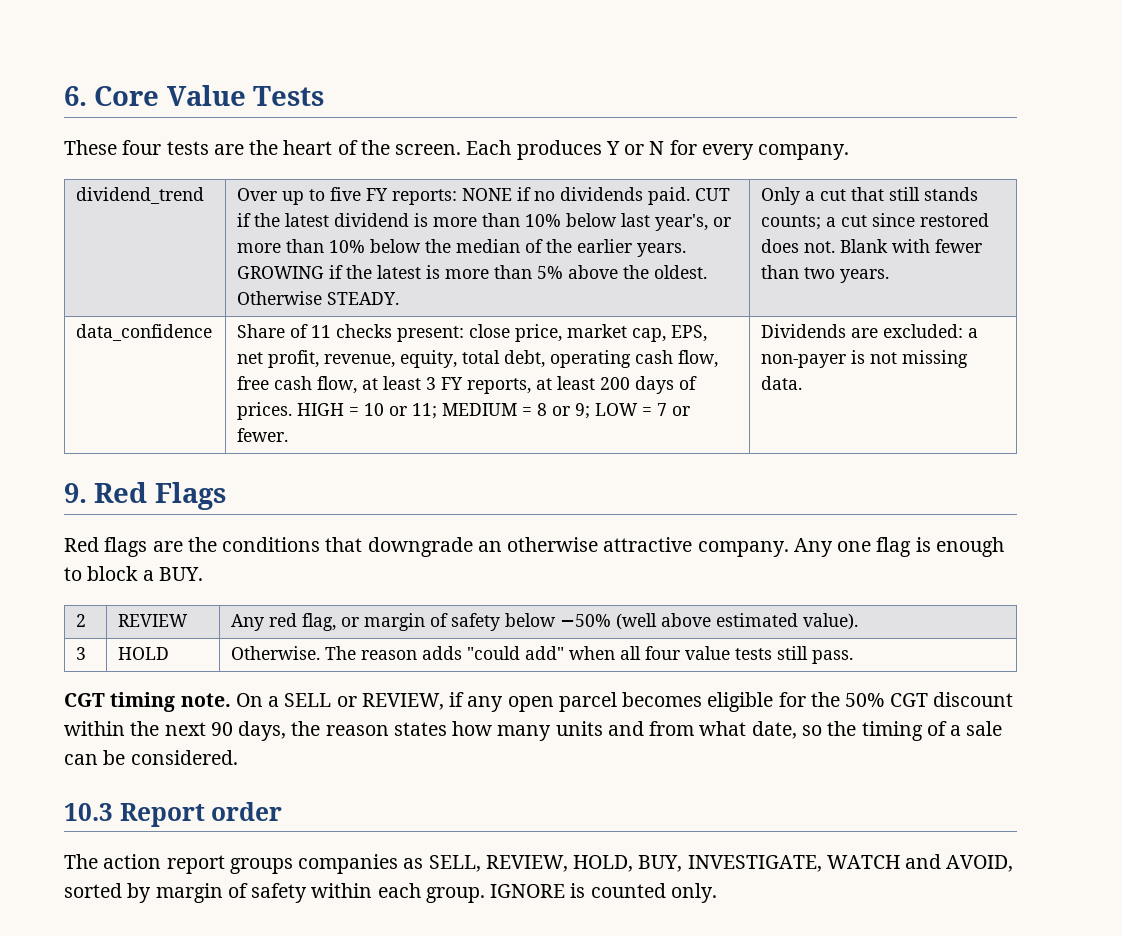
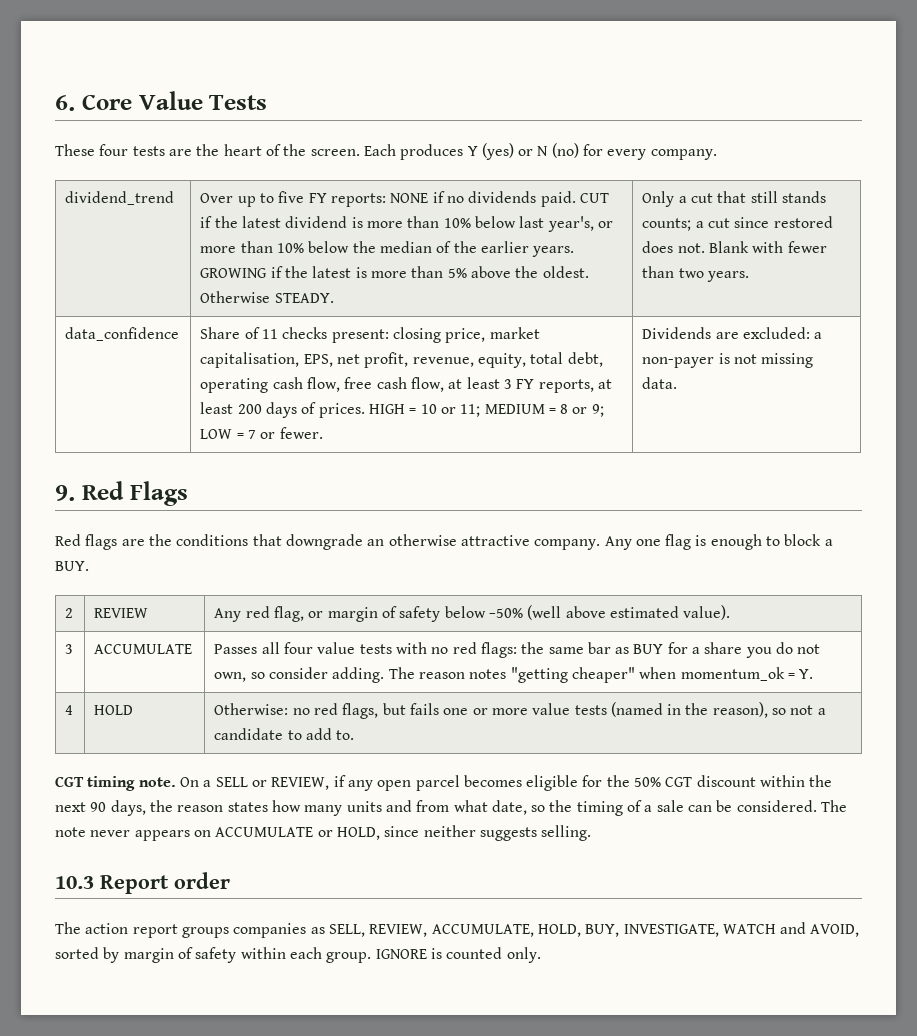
(620, 148) none -> [481,143,514,160] (yes)
(665, 148) none -> [551,143,579,158] (no)
[469,324,511,338] close -> [392,327,441,343] closing
[632,328,667,342] cap, -> [200,352,300,368] capitalisation,
[118,647,170,660] [231,646,854,664] HOLD | Otherwise. The reason adds "could add" when all four value tests still pass. -> [94,644,193,654] [214,642,821,658] [214,667,814,683] [65,705,74,715] [94,705,134,715] [214,702,826,719] [214,728,355,740] ACCUMULATE | Passes all four value tests with no red flags: the same bar as BUY for a share you do not own, so consider adding. The reason notes "getting cheaper" when momentum_ok = Y. // 4 | HOLD | Otherwise: no red flags, but fails one or more value tests (named in the reason), so not a candidate to add to.
(238, 757) none -> [821,800,848,812] [55,825,592,841] The note never appears on ACCUMULATE or HOLD, since neither suggests selling.
(568, 863) none -> [431,924,534,937] ACCUMULATE,

